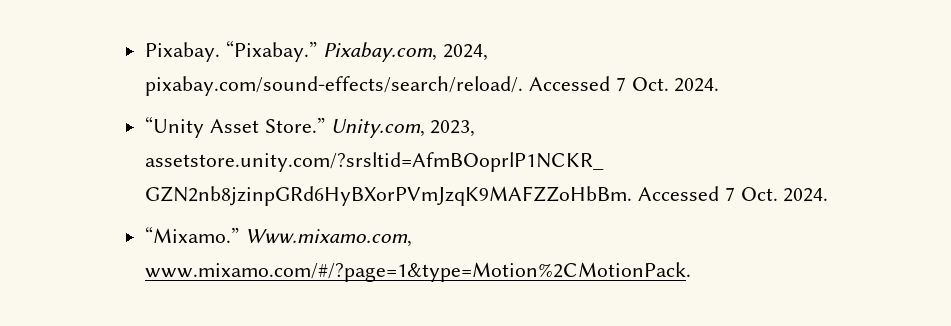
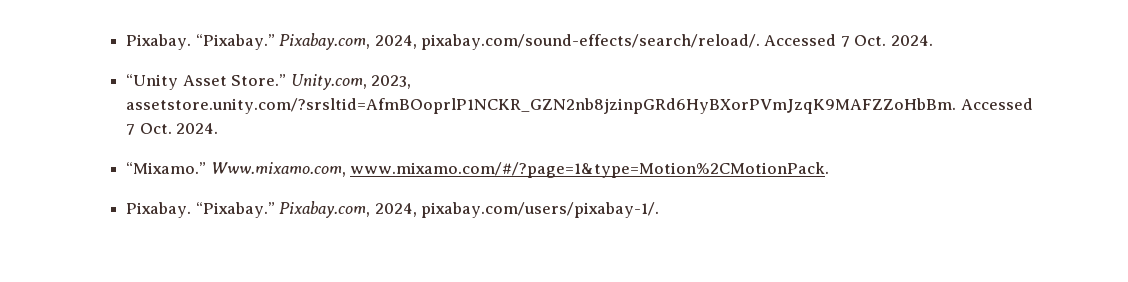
(692, 272) none -> [126,201,659,218] // Pixabay. “Pixabay.” Pixabay.com, 2024, pixabay.com/users/pixabay-1/.

